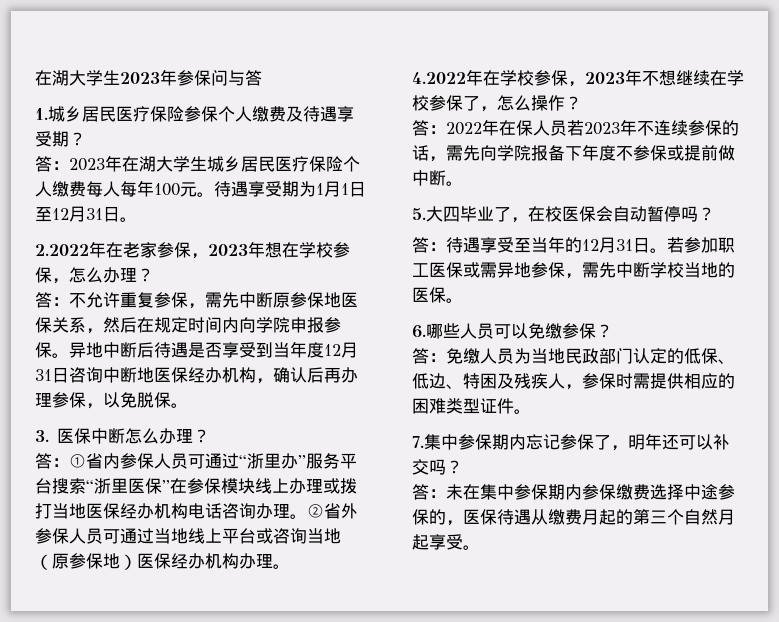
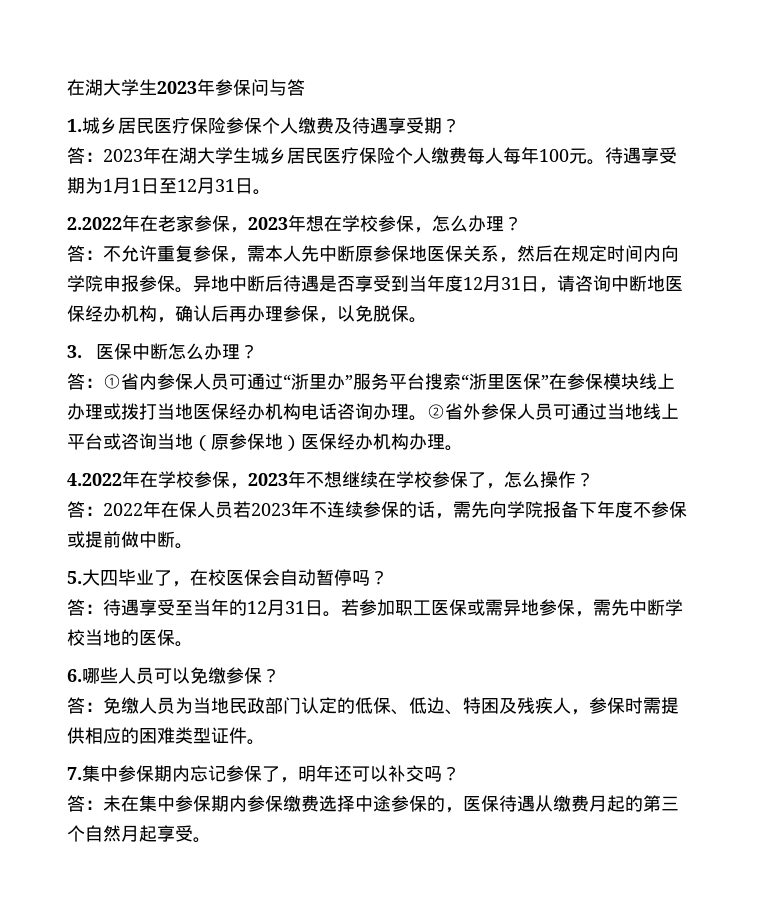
(222, 300) none -> [265,245,301,262] 本人
(69, 375) none -> [539,275,575,293] ，请

